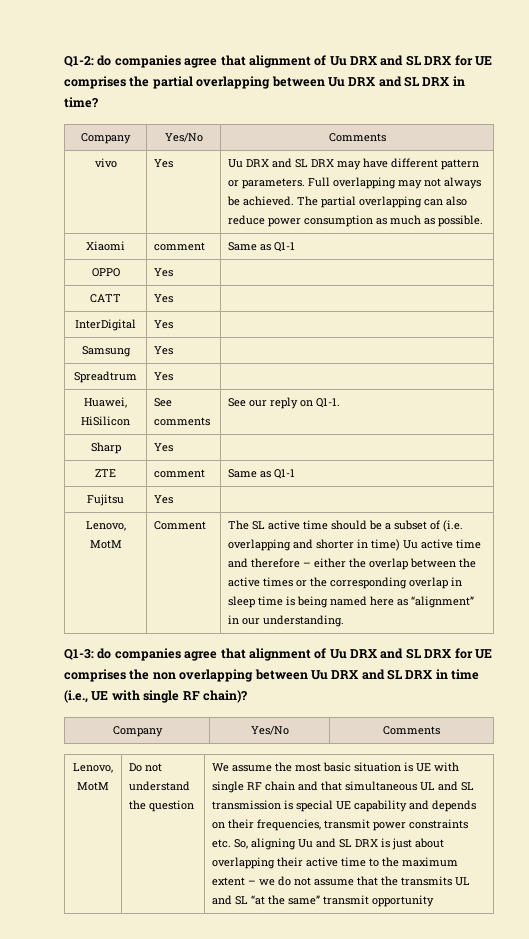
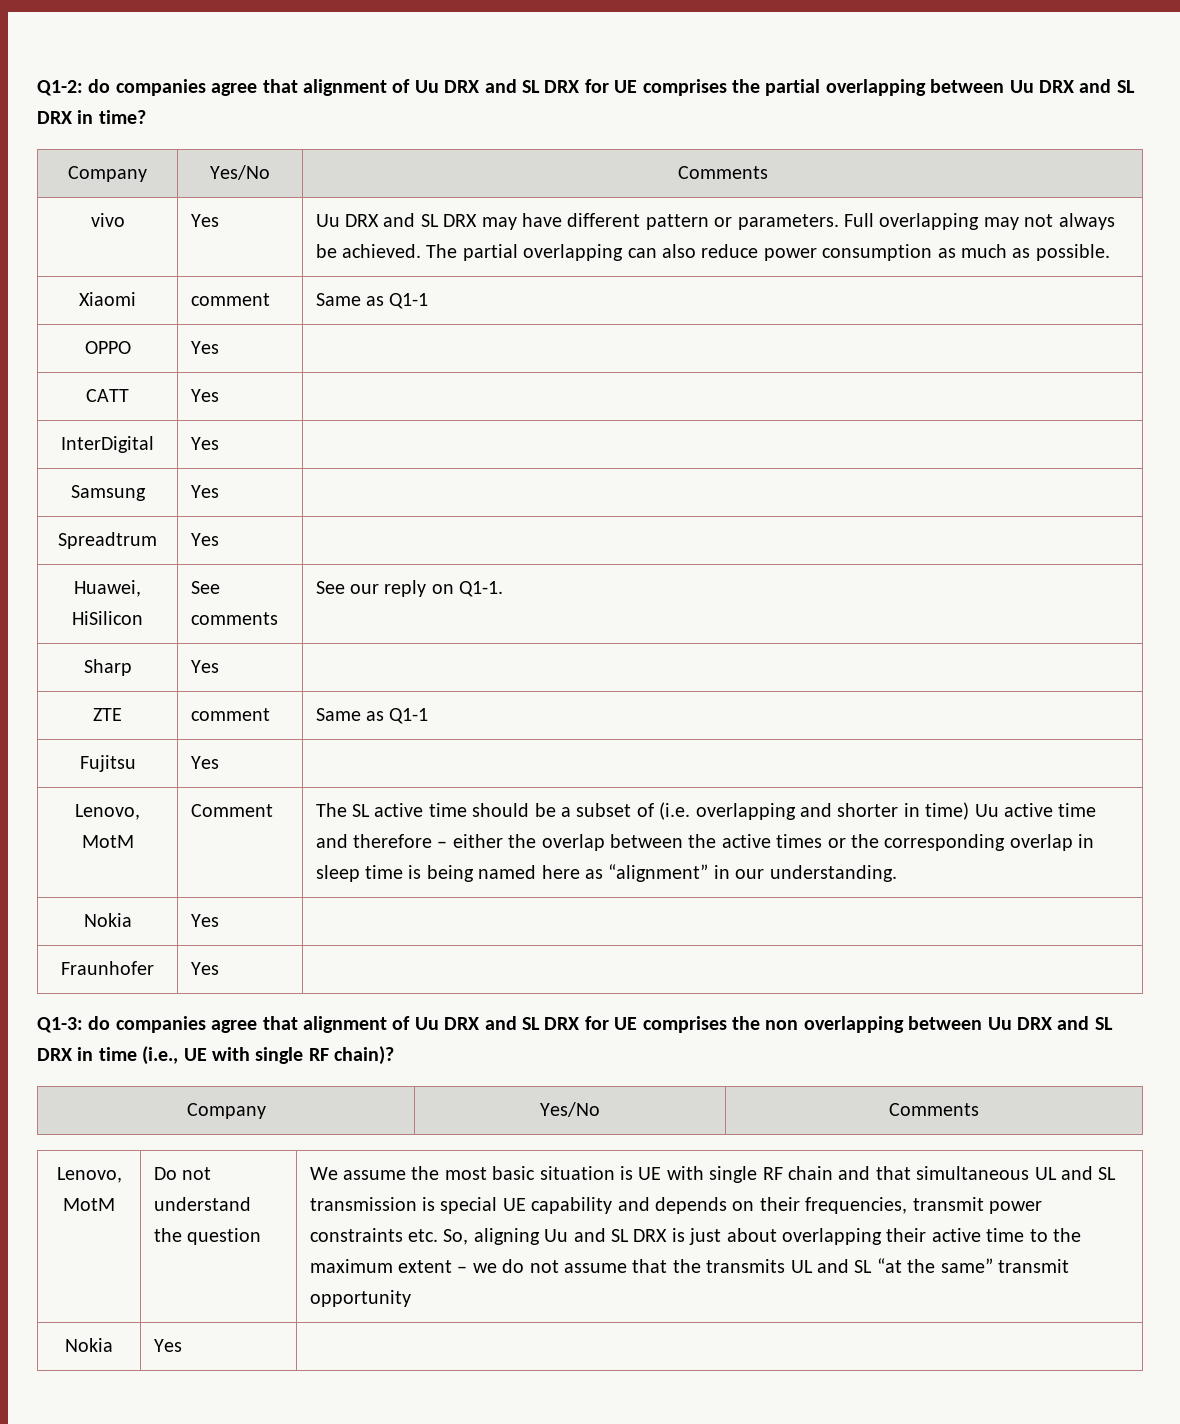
(344, 621) none -> [83,913,132,927] [190,914,219,927] [61,961,154,975] [190,962,219,975] // Nokia | Yes | // Fraunhofer | Yes |
(434, 901) none -> [65,1338,113,1352] [153,1339,182,1352] // Nokia | Yes |

